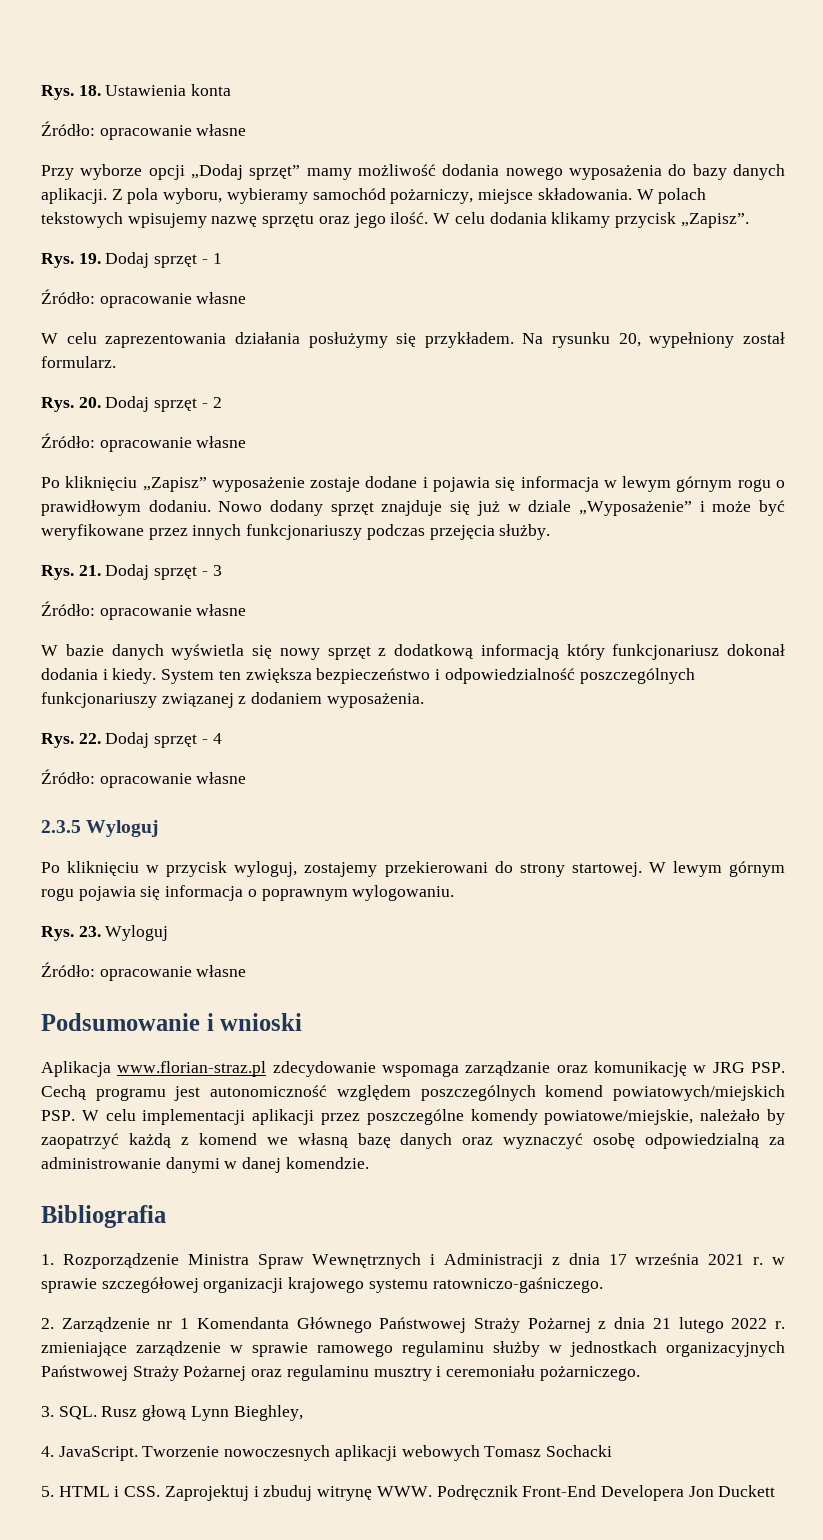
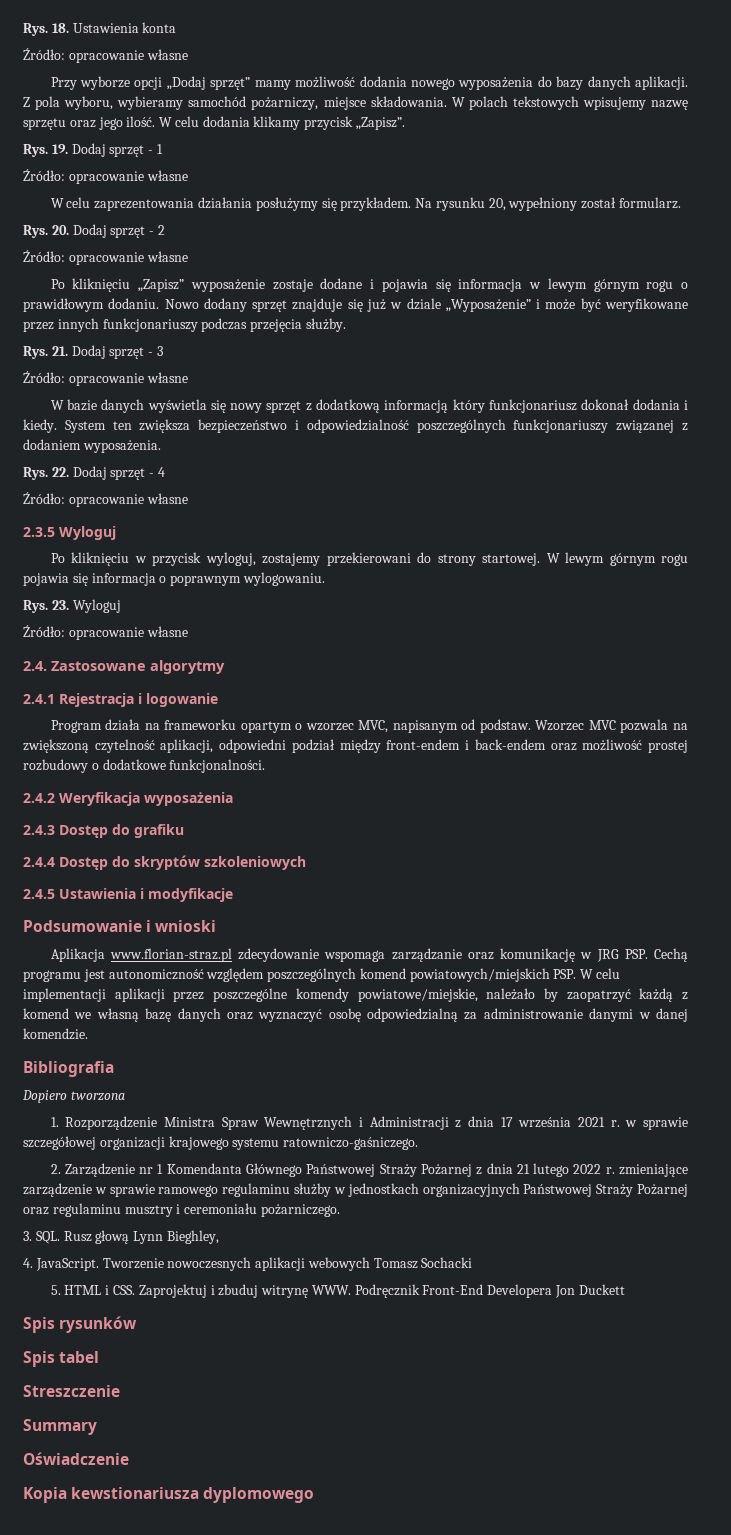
(247, 971) none -> [23,660,225,674] [23,693,218,707] [50,719,688,733] [23,739,689,753] [23,759,266,773] [23,792,233,806] [23,824,184,838] [23,855,306,870] [23,888,233,902] // 2.4. Zastosowane algorytmy // 2.4.1 Rejestracja i logowanie // Program działa na frameworku opartym o wzorzec MVC, napisanym od podstaw. Wzorzec MVC pozwala na zwiększoną czytelność aplikacji, odpowiedni podział między front-endem i back-endem oraz możliwość prostej rozbudowy o dodatkowe funkcjonalności. // 2.4.2 Weryfikacja wyposażenia // 2.4.3 Dostęp do grafiku // 2.4.4 Dostęp do skryptów szkoleniowych // 2.4.5 Ustawienia i modyfikacje
(166, 1216) none -> [22,1090,125,1103] // Dopiero tworzona
(776, 1491) none -> [23,1316,138,1333] [23,1351,100,1367] [23,1385,120,1397] [23,1419,97,1435] [23,1452,129,1465] [23,1487,315,1503] // Spis rysunków // Spis tabel // Streszczenie // Summary // Oświadczenie // Kopia kewstionariusza dyplomowego

